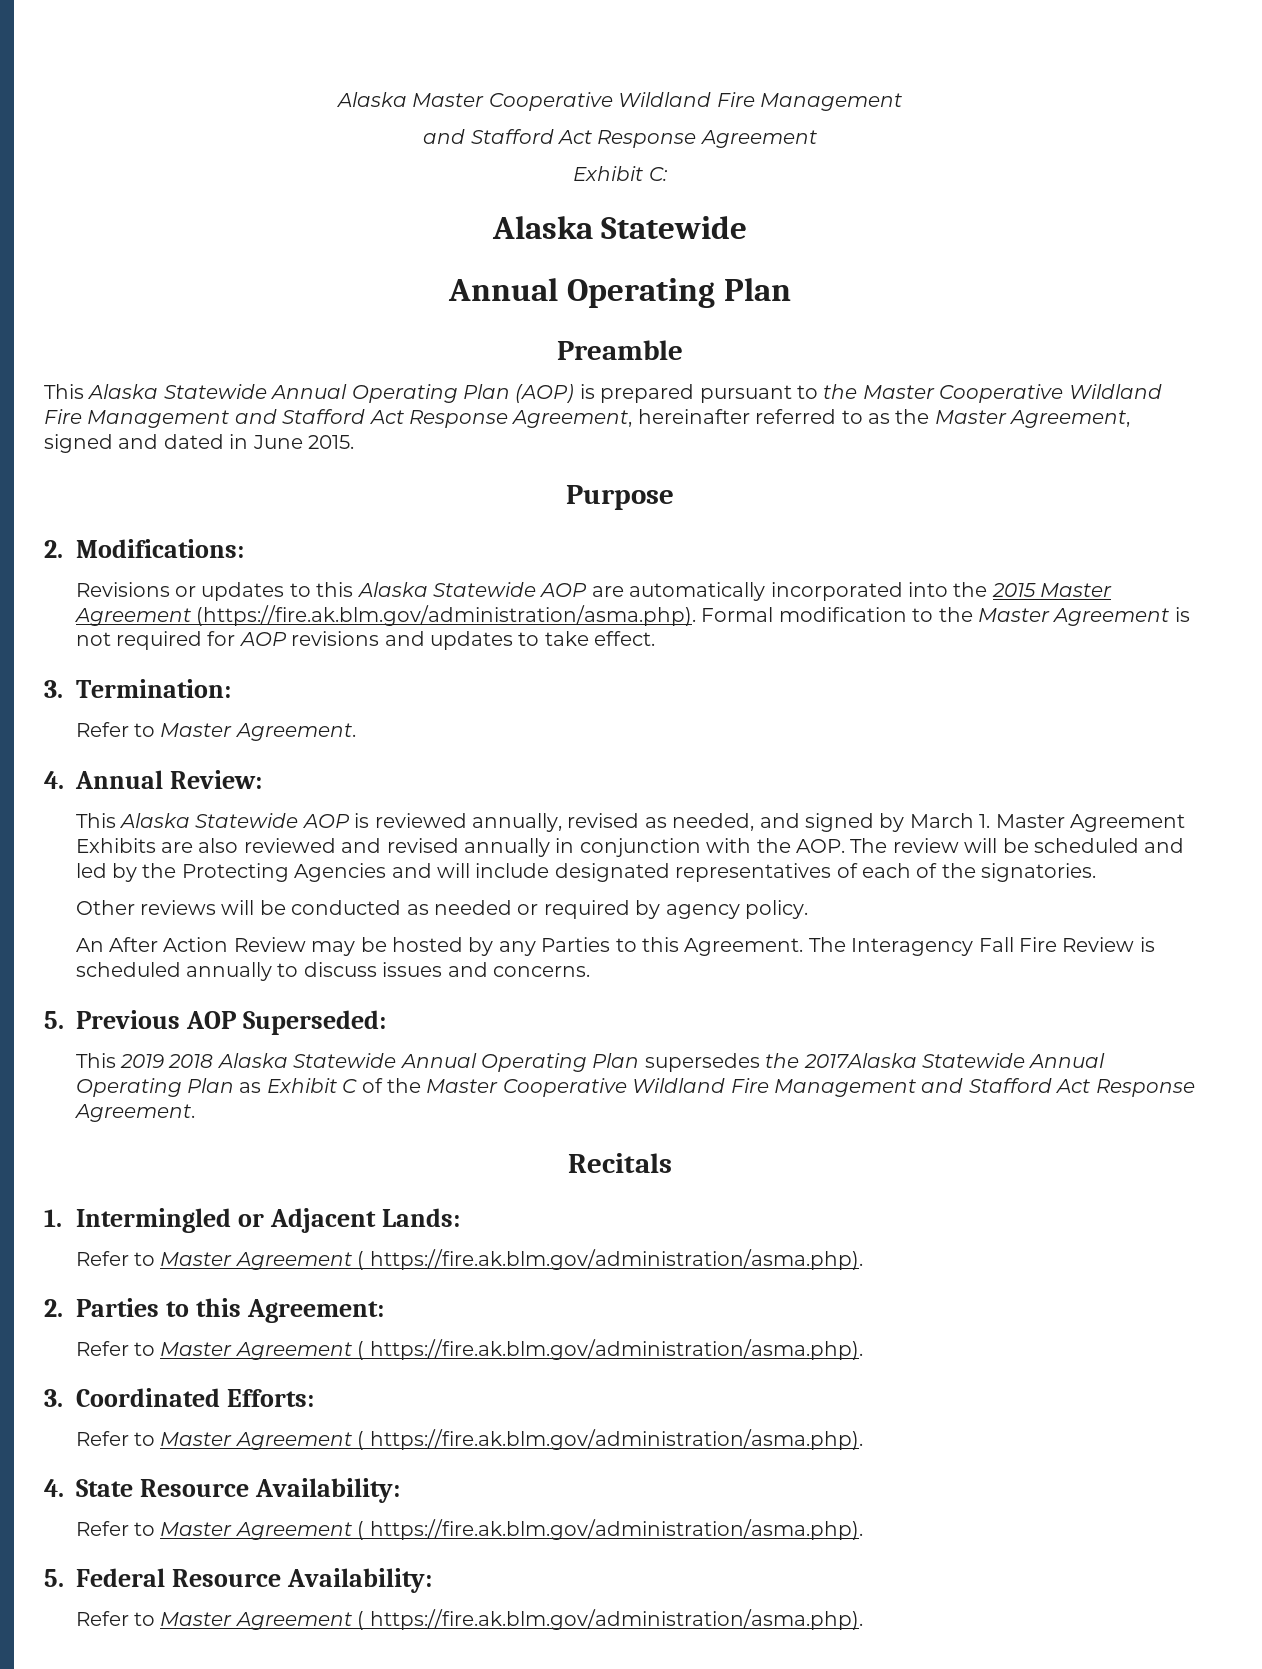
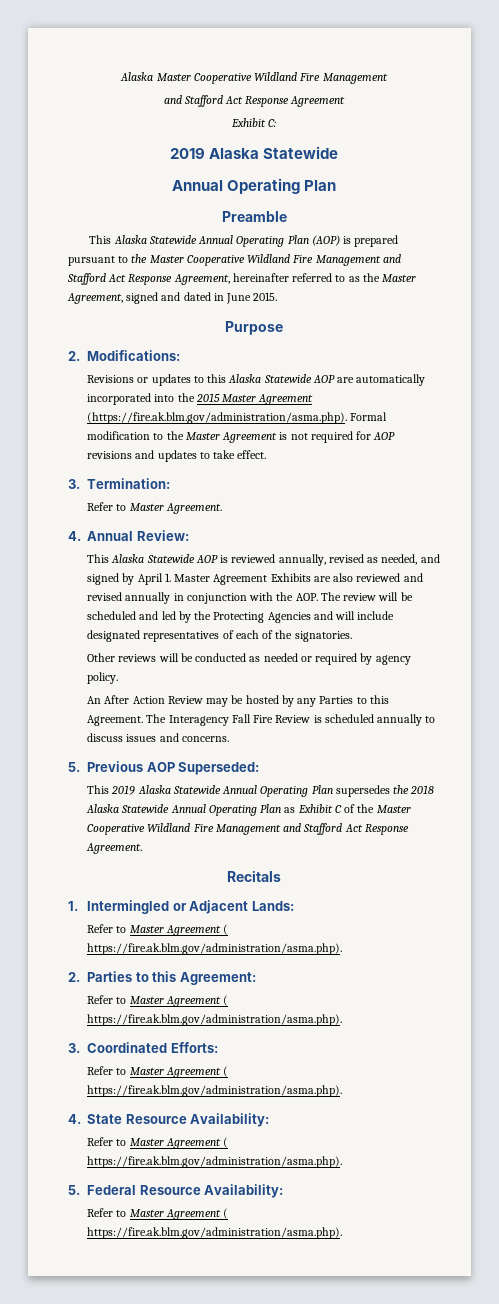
(668, 174) none -> [169,148,205,159] 2019
[909,813,974,828] March -> [137,573,163,585] April
[168,1054,214,1068] 2018 -> (136, 790) none
[803,1053,917,1068] 2017Alaska -> [410,785,435,794] [86,804,120,813] 2018 Alaska

